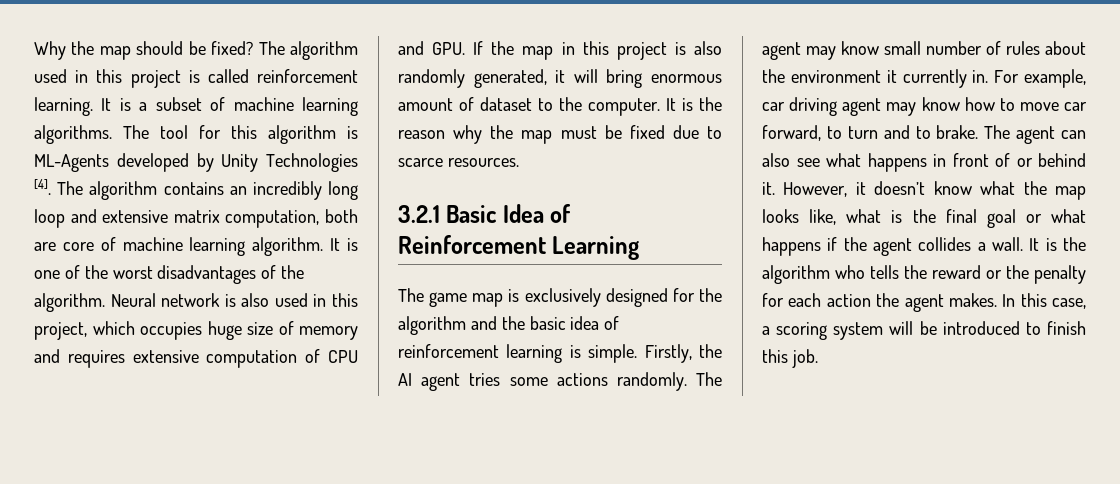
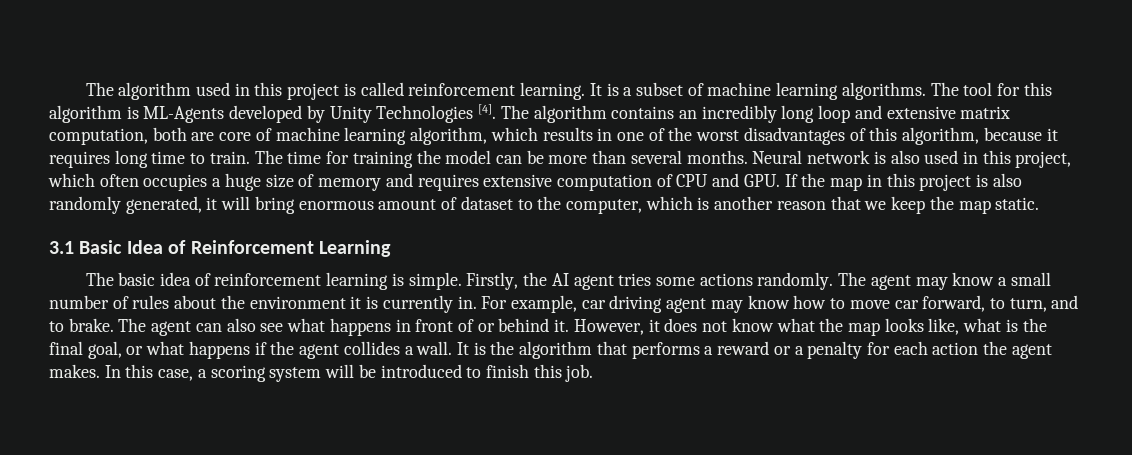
[34,41,254,60] Why the map should be fixed? -> (85, 89) none
[252,237,358,256] algorithm. It is -> [410,127,613,145] algorithm, which results in
[281,265,305,279] [34,293,105,312] the algorithm. -> [869,127,1058,145] [49,150,748,168] this algorithm, because it requires long time to train. The time for training the model can be more than several months.
[140,322,202,340] occupies -> [99,174,222,191] often occupies a
[588,97,722,116] [398,125,722,144] [398,158,519,167] [398,205,440,223] computer. It is the reason why the map must be fixed due to scarce resources. // 3.2.1 -> [565,196,1040,214] [49,241,74,254] computer, which is another reason that we keep the map static. // 3.1
[429,288,722,307] [398,316,525,335] game map is exclusively designed for the algorithm and the -> (114, 279) none
(879, 48) none -> [998,277,1008,286] a
(897, 76) none -> [366,296,379,309] is
[847,126,878,139] turn -> [1009,298,1047,312] turn,
[874,181,926,195] doesn’t -> [664,318,728,332] does not
[986,209,1016,228] goal -> [87,341,122,359] goal,
[835,265,927,279] who tells the -> [596,341,714,359] that performs a
[1006,265,1029,279] the -> [794,346,804,355] a

